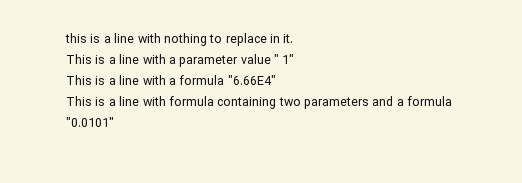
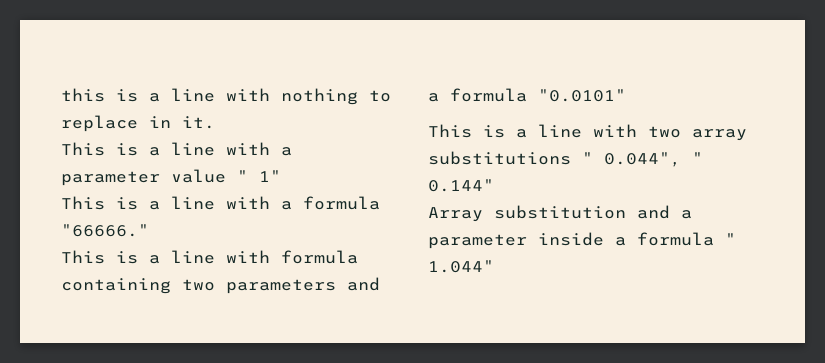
[227,75,276,85] "6.66E4" -> [61,224,149,237] "66666."
(114, 122) none -> [428,124,747,141] [428,151,703,167] [428,179,494,192] [428,205,692,222] [428,232,736,249] [428,260,494,273] // This is a line with two array substitutions " 0.044", " 0.144" // Array substitution and a parameter inside a formula " 1.044"

